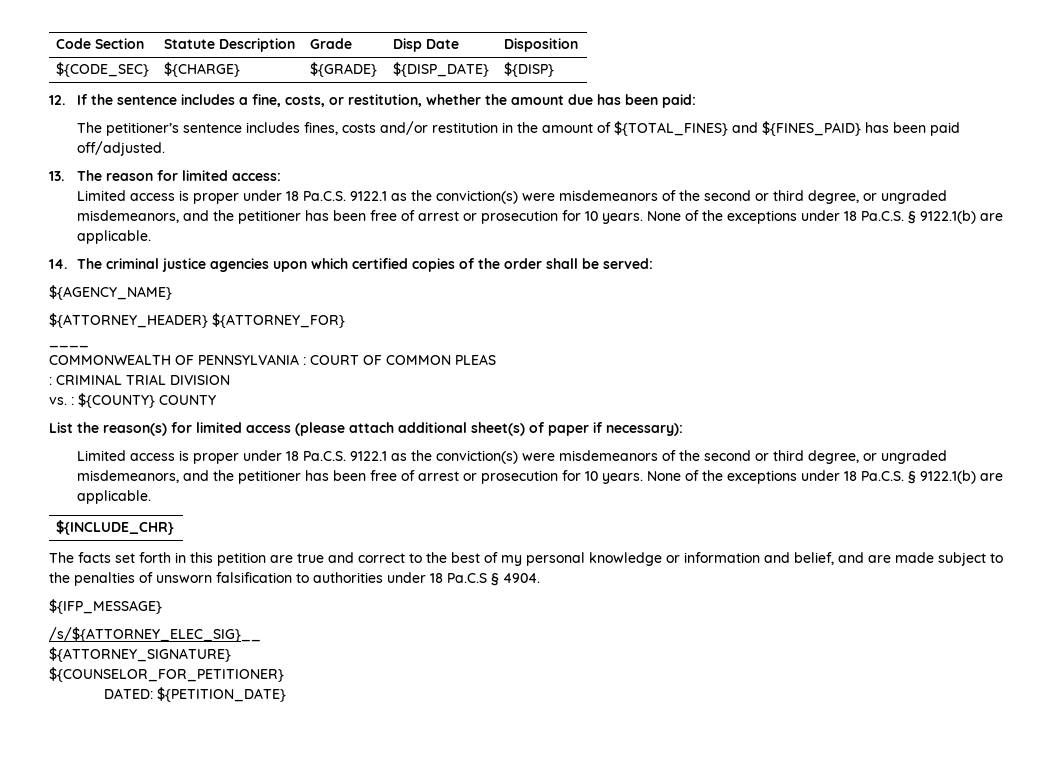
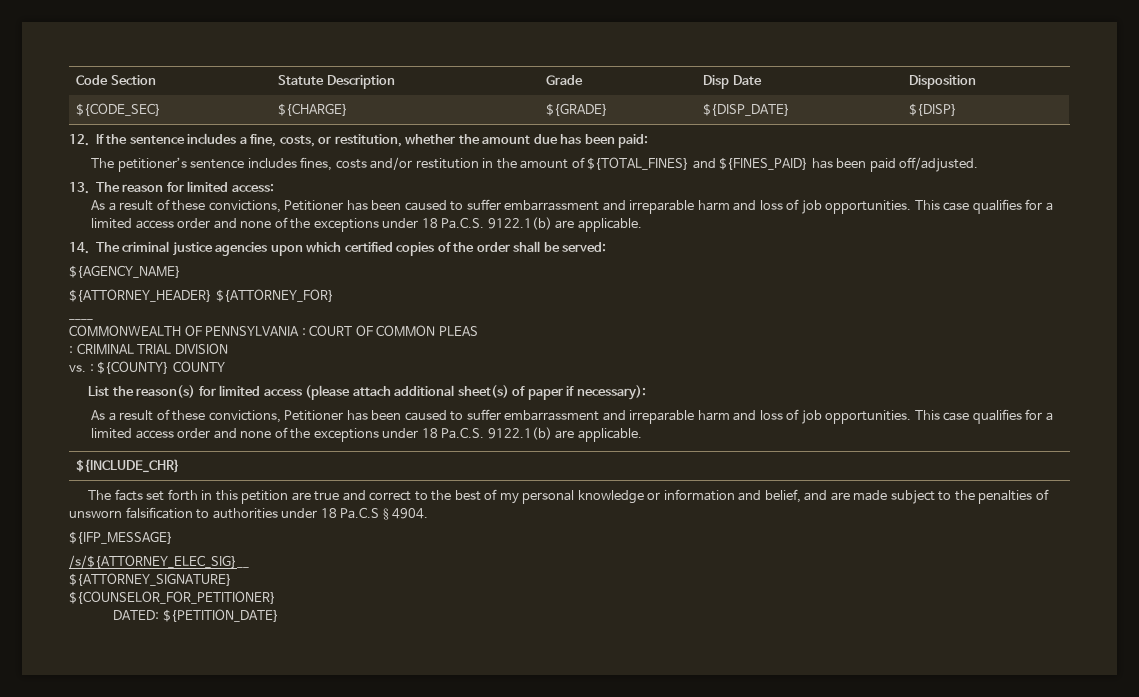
[76,190,947,204] [76,210,916,224] Limited access is proper under 18 Pa.C.S. 9122.1 as the conviction(s) were misdemeanors of the second or third degree, or ungraded misdemeanors, and the petitioner has been free of arrest or prosecution for 10 years. None of the exceptions under 18 Pa.C.S. § -> [91,199,1053,214] [91,217,485,232] As a result of these convictions, Petitioner has been caused to suffer embarrassment and irreparable harm and loss of job opportunities. This case qualifies for a limited access order and none of the exceptions under 18 Pa.C.S.
[76,450,947,464] [76,470,916,484] Limited access is proper under 18 Pa.C.S. 9122.1 as the conviction(s) were misdemeanors of the second or third degree, or ungraded misdemeanors, and the petitioner has been free of arrest or prosecution for 10 years. None of the exceptions under 18 Pa.C.S. § -> [91,409,1053,424] [91,427,485,442] As a result of these convictions, Petitioner has been caused to suffer embarrassment and irreparable harm and loss of job opportunities. This case qualifies for a limited access order and none of the exceptions under 18 Pa.C.S.

